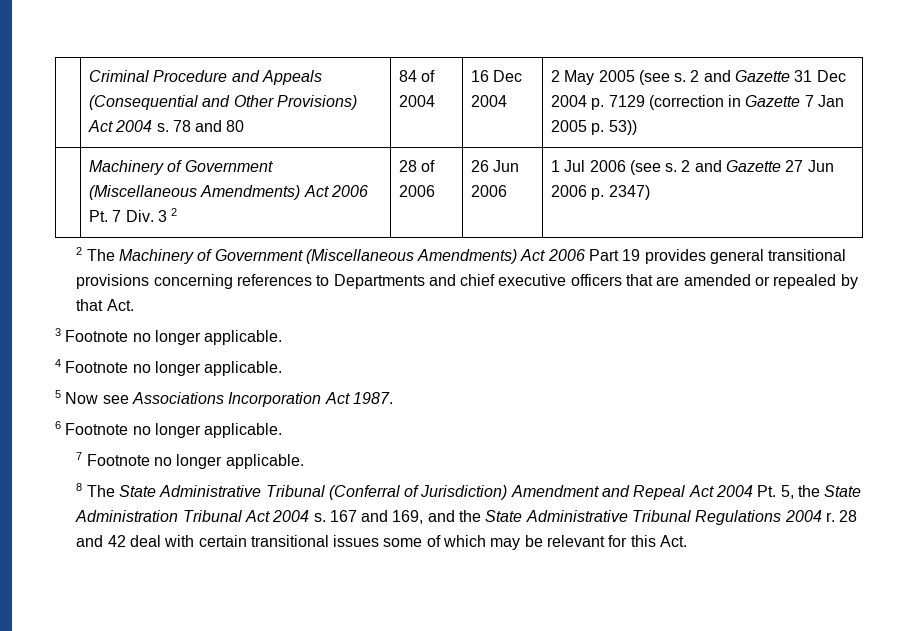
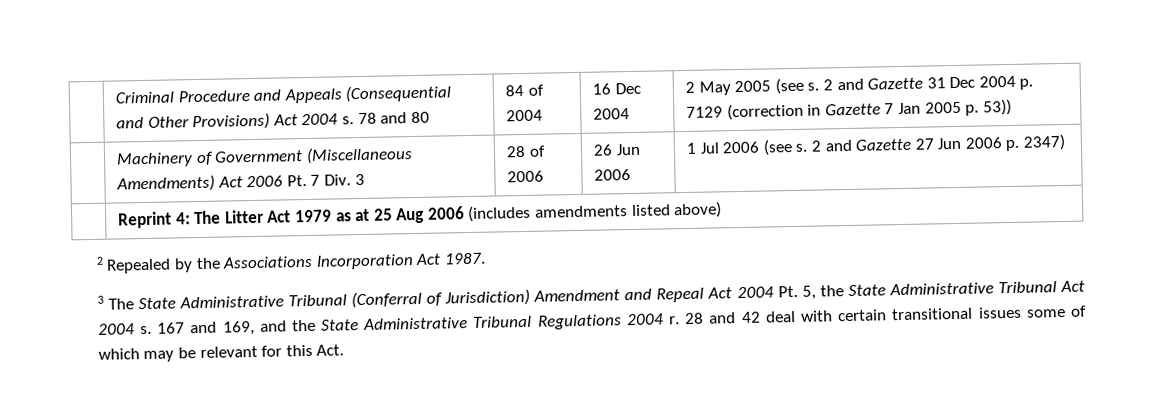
[171,208,178,216] 2 -> (365, 179) none
[76,247,847,264] [76,274,858,289] [76,299,134,311] [55,328,283,345] [55,359,283,376] [55,390,393,407] [55,421,283,438] [76,452,304,469] [76,483,83,491] // 2 The Machinery of Government (Miscellaneous Amendments) Act 2006 Part 19 provides general transitional provisions concerning references to Departments and chief executive officers that are amended or repealed by that Act. // 3 Footnote no longer applicable. // 4 Footnote no longer applicable. // 5 Now see Associations Incorporation Act 1987. // 6 Footnote no longer applicable. // 7 Footnote no longer applicable. // 8 -> [117,201,723,229] [95,252,486,274] [96,295,104,304] // | Reprint 4: The Litter Act 1979 as at 25 Aug 2006 (includes amendments listed above) // 2 Repealed by the Associations Incorporation Act 1987. // 3
[75,510,179,522] Administration -> [888,282,994,296] Administrative

